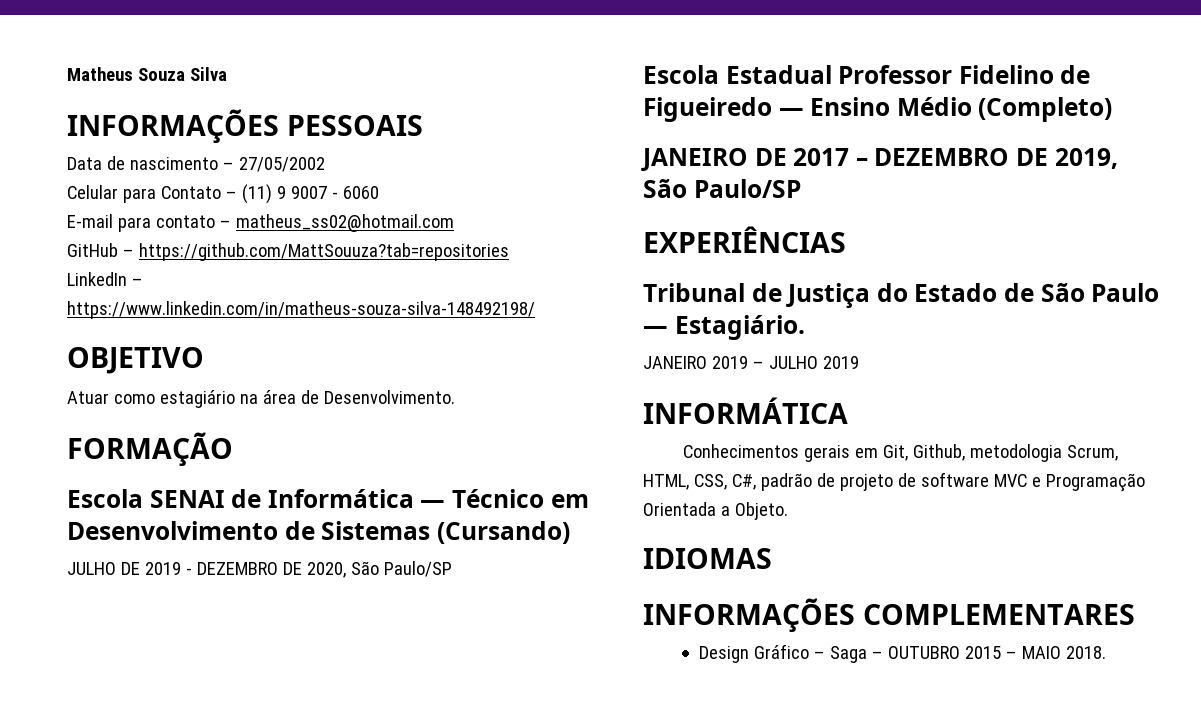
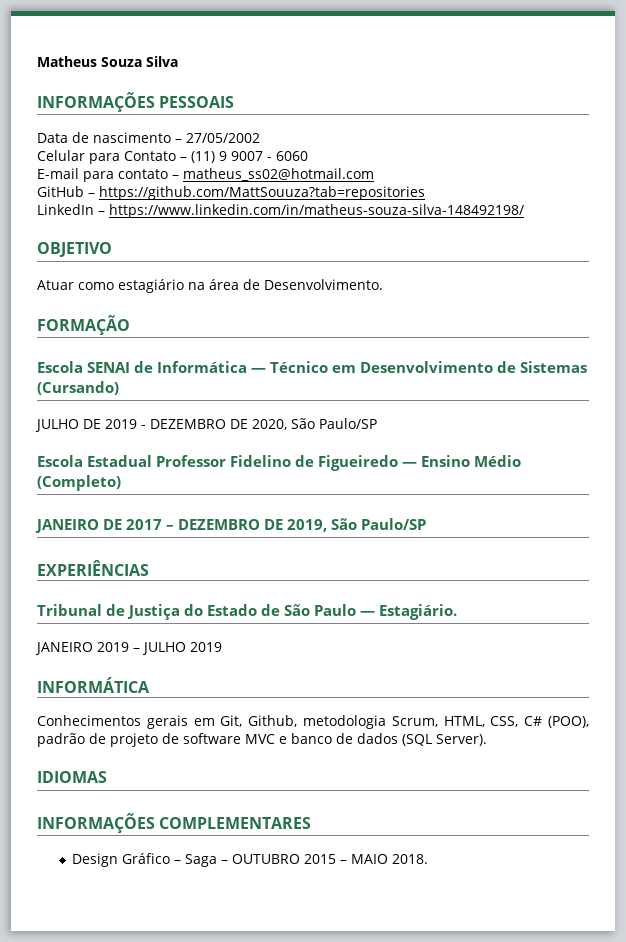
[731,474,756,490] C#, -> [524,716,590,728] C# (POO),
[1045,473,1145,492] [643,502,788,520] Programação Orientada a Objeto. -> [291,733,487,746] banco de dados (SQL Server).

